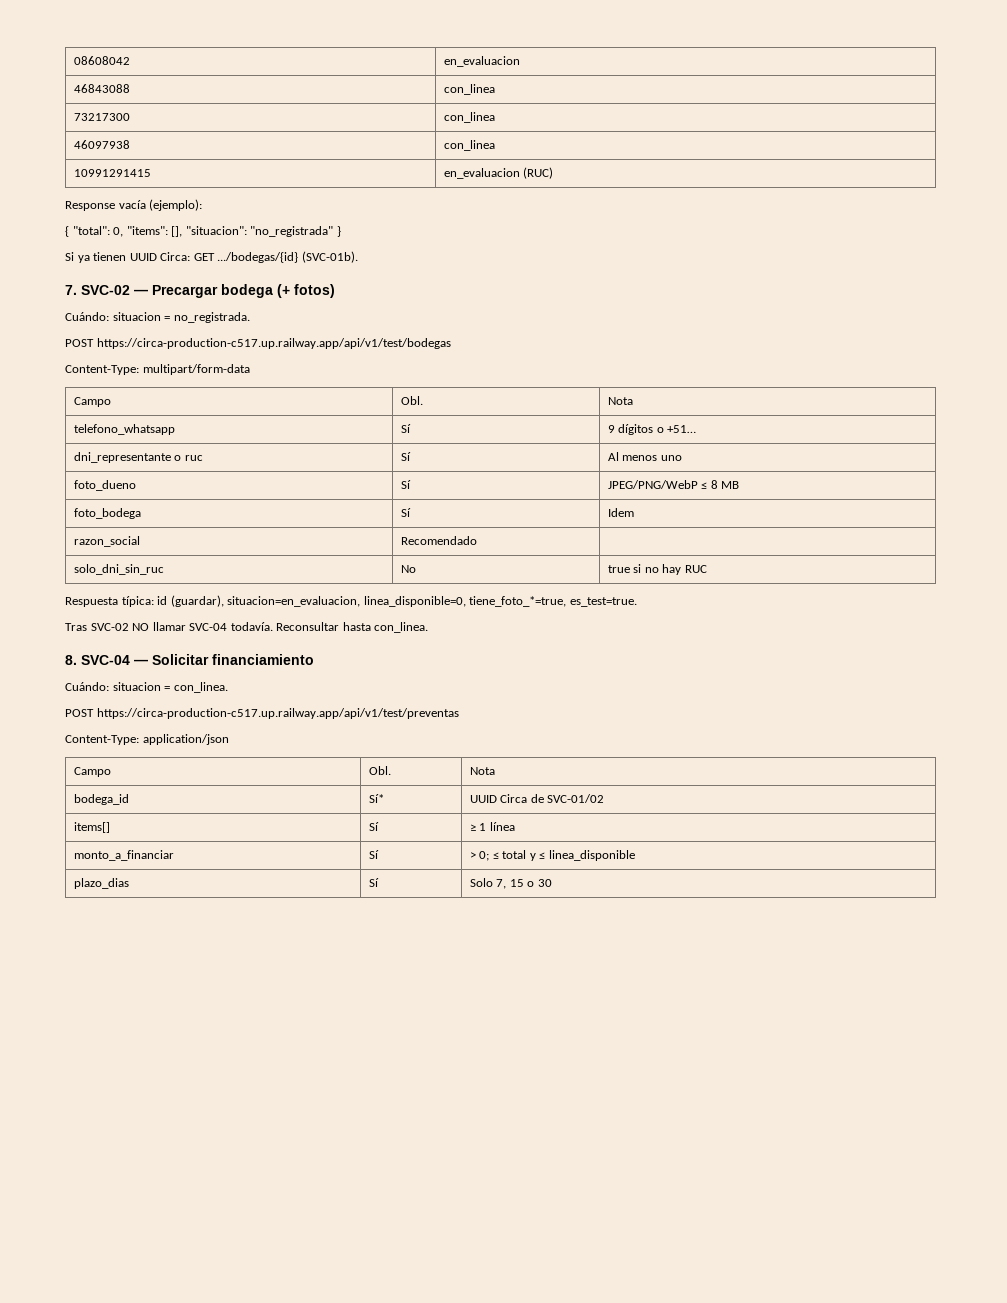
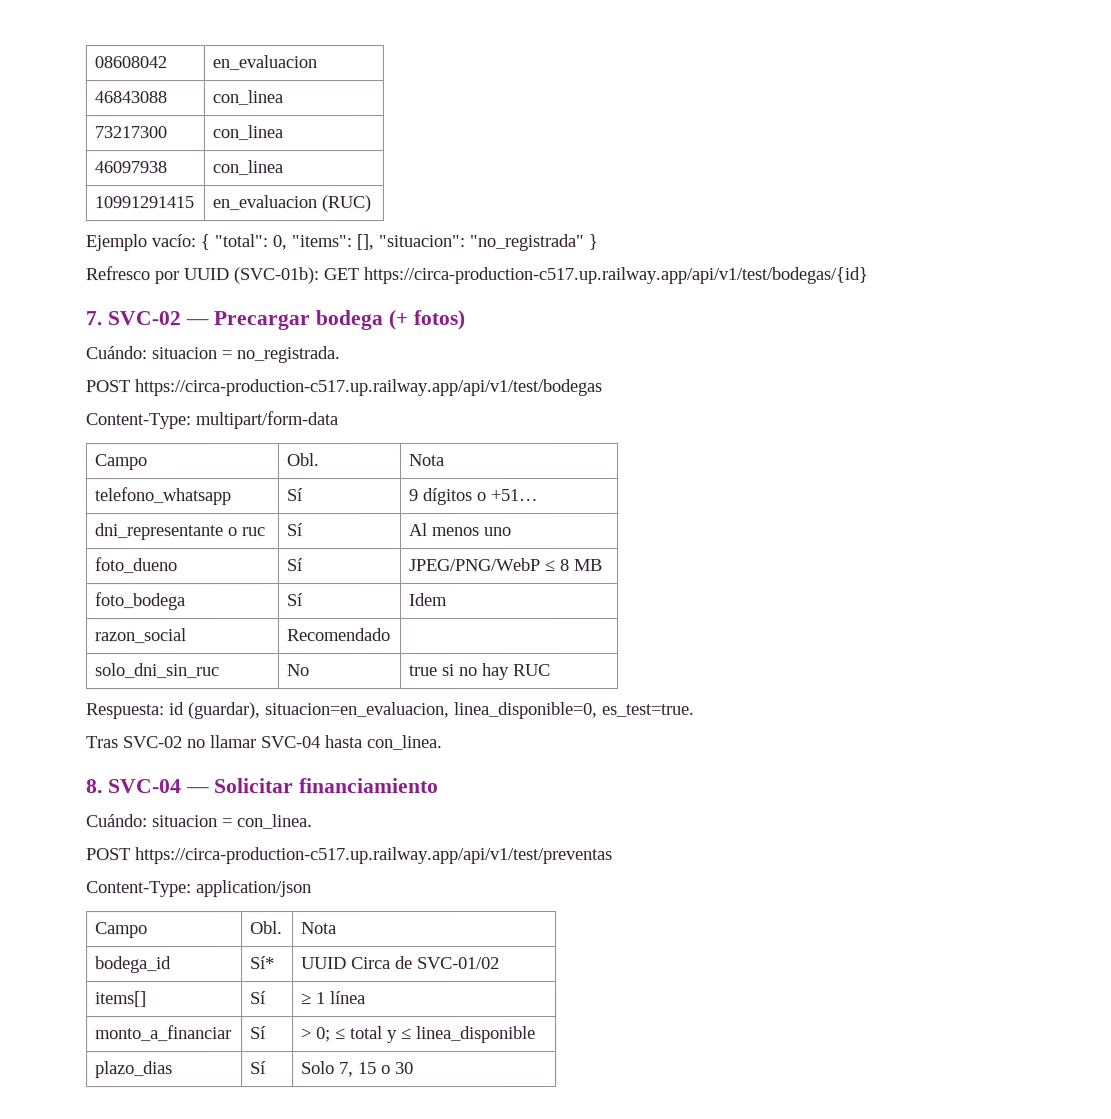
[65,199,203,211] Response vacía (ejemplo): // -> [85,234,196,252] Ejemplo vacío:
[65,251,358,263] Si ya tienen UUID Circa: GET .../bodegas/{id} (SVC-01b). -> [85,266,868,285] Refresco por UUID (SVC-01b): GET https://circa-production-c517.up.railway.app/api/v1/test/bodegas/{id}
[65,596,154,607] Respuesta típica: -> [86,703,165,720] Respuesta:
[469,596,567,607] tiene_foto_*=true, -> (598, 710) none
[132,623,150,631] NO -> [187,739,206,749] no
[230,622,340,631] todavía. Reconsultar -> (321, 742) none

